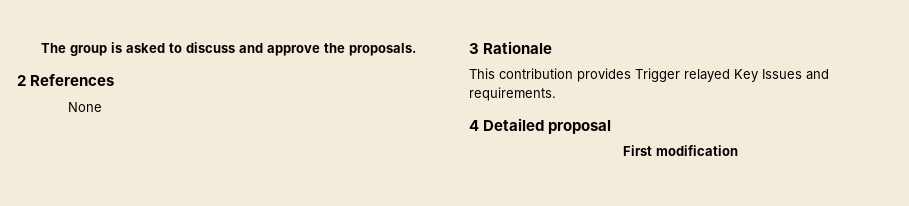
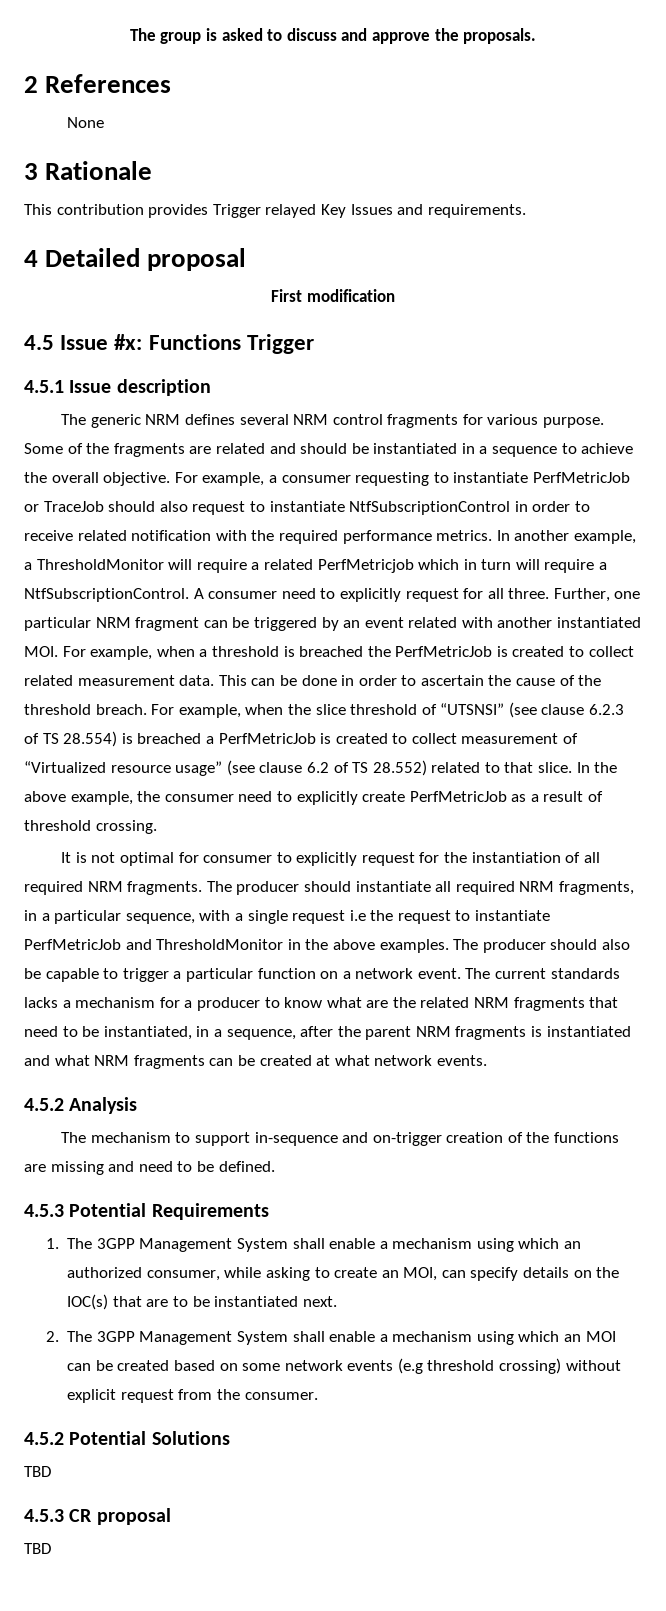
(738, 150) none -> [24,334,314,354] [24,379,211,396] [61,414,605,428] [24,443,634,457] [24,472,630,486] [24,501,590,515] [24,530,636,544] [24,559,608,573] [24,588,641,602] [24,617,642,631] [24,646,634,660] [24,675,602,686] [24,702,625,718] [24,731,579,747] [24,760,618,776] [24,791,604,805] [24,820,157,834] [61,852,600,866] [24,881,634,895] [24,910,551,924] [24,939,630,953] [24,968,620,982] [24,997,619,1011] [24,1026,631,1040] [24,1055,487,1069] [24,1097,138,1114] [61,1132,620,1146] [24,1161,275,1175] [24,1203,269,1220] [45,1238,582,1252] [67,1267,620,1281] [67,1294,337,1310] [45,1331,616,1345] [67,1358,621,1374] [67,1389,318,1403] [24,1431,230,1445] [24,1466,51,1477] [24,1508,171,1525] [24,1543,51,1554] // 4.5 Issue #x: Functions Trigger // 4.5.1 Issue description // The generic NRM defines several NRM control fragments for various purpose. Some of the fragments are related and should be instantiated in a sequence to achieve the overall objective. For example, a consumer requesting to instantiate PerfMetricJob or TraceJob should also request to instantiate NtfSubscriptionControl in order to receive related notification with the required performance metrics. In another example, a ThresholdMonitor will require a related PerfMetricjob which in turn will require a NtfSubscriptionControl. A consumer need to explicitly request for all three. Further, one particular NRM fragment can be triggered by an event related with another instantiated MOI. For example, when a threshold is breached the PerfMetricJob is created to collect related measurement data. This can be done in order to ascertain the cause of the threshold breach. For example, when the slice threshold of “UTSNSI” (see clause 6.2.3 of TS 28.554) is breached a PerfMetricJob is created to collect measurement of “Virtualized resource usage” (see clause 6.2 of TS 28.552) related to that slice. In the above example, the consumer need to explicitly create PerfMetricJob as a result of threshold crossing. // It is not optimal for consumer to explicitly request for the instantiation of all required NRM fragments. The producer should instantiate all required NRM fragments, in a particular sequence, with a single request i.e the request to instantiate PerfMetricJob and ThresholdMonitor in the above examples. The producer should also be capable to trigger a particular function on a network event. The current standards lacks a mechanism for a producer to know what are the related NRM fragments that need to be instantiated, in a sequence, after the parent NRM fragments is instantiated and what NRM fragments can be created at what network events. // 4.5.2 Analysis // The mechanism to support in-sequence and on-trigger creation of the functions are missing and need to be defined. // 4.5.3 Potential Requirements // 1. The 3GPP Management System shall enable a mechanism using which an authorized consumer, while asking to create an MOI, can specify details on the IOC(s) that are to be instantiated next. // 2. The 3GPP Management System shall enable a mechanism using which an MOI can be created based on some network events (e.g threshold crossing) without explicit request from the consumer. // 4.5.2 Potential Solutions // TBD // 4.5.3 CR proposal // TBD

